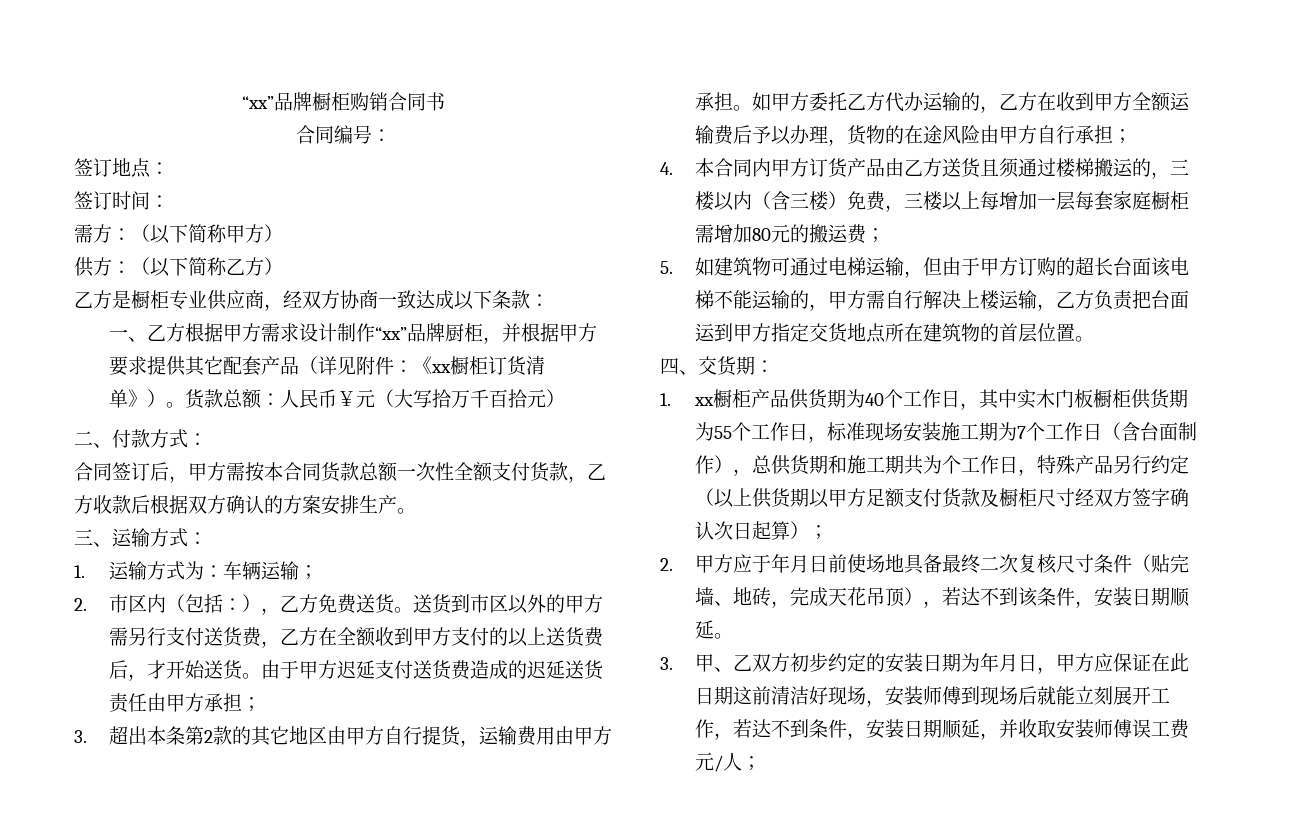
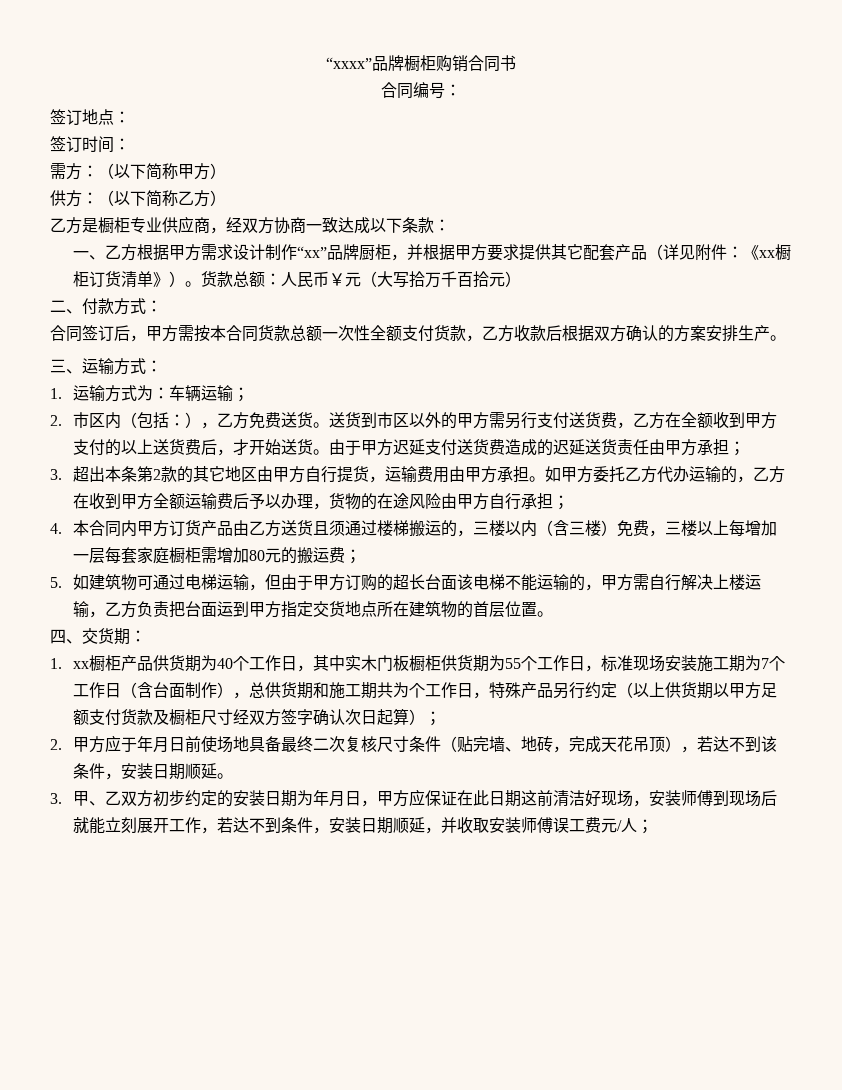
[241,96,274,109] “xx” -> [326,57,372,69] “xxxx”

